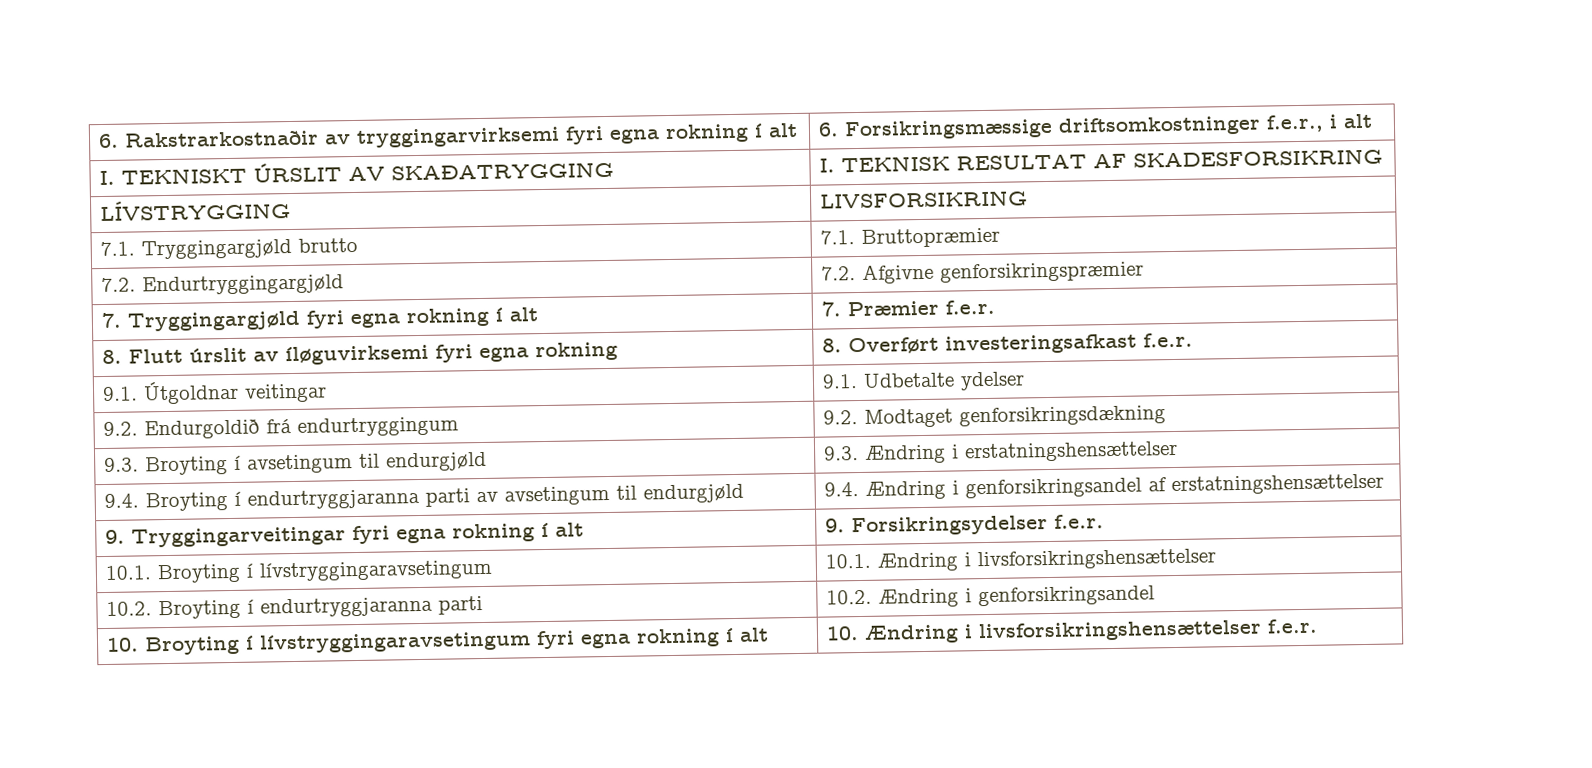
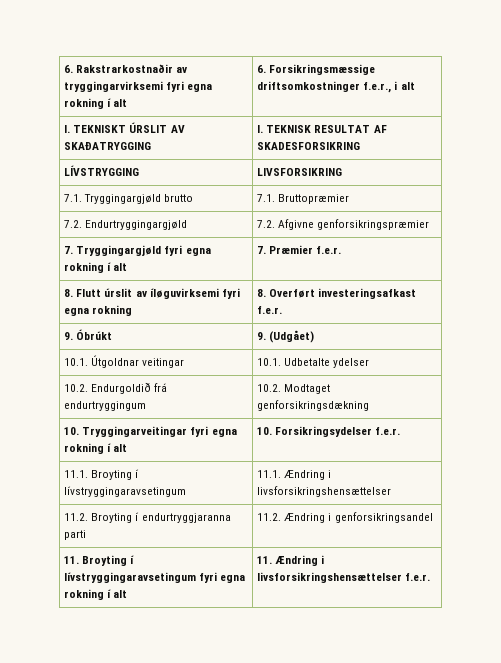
[102,386,139,402] 9.1. -> [64,329,113,340] [257,330,315,343] [64,358,89,366] 9. Óbrúkt | 9. (Udgået) // 10.1.
[822,374,859,389] 9.1. -> [257,358,282,366] 10.1.
[103,421,139,437] 9.2. -> [64,384,89,392] 10.2.
[823,410,859,425] 9.2. -> [257,384,282,392] 10.2.
[104,451,488,476] [823,440,1179,464] [104,483,745,512] [824,473,1385,500] [105,529,126,544] 9.3. Broyting í avsetingum til endurgjøld | 9.3. Ændring i erstatningshensættelser // 9.4. Broyting í endurtryggjaranna parti av avsetingum til endurgjøld | 9.4. Ændring i genforsikringsandel af erstatningshensættelser // 9. -> [64,427,80,435] 10.
[825,518,846,533] 9. -> [257,427,273,435] 10.
[105,565,153,580] 10.1. -> [64,470,89,478] 11.1.
[825,553,872,569] 10.1. -> [257,470,282,478] 11.1.
[106,601,153,616] 10.2. -> [64,513,89,521] 11.2.
[826,589,873,605] 10.2. -> [257,513,282,521] 11.2.
[106,637,140,652] 10. -> [64,556,80,564] 11.
[826,626,860,641] 10. -> [257,556,273,564] 11.

